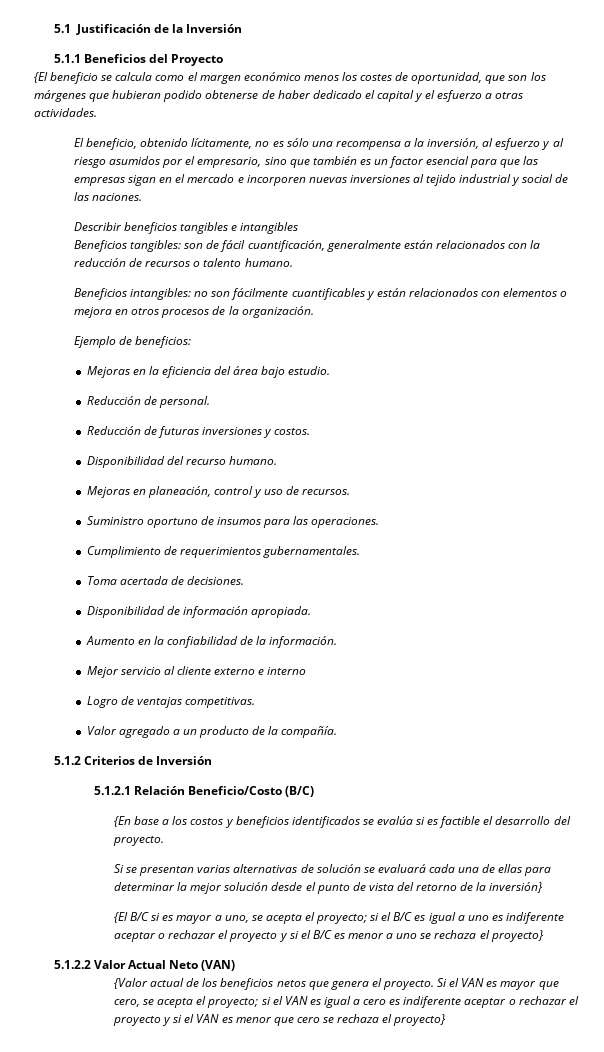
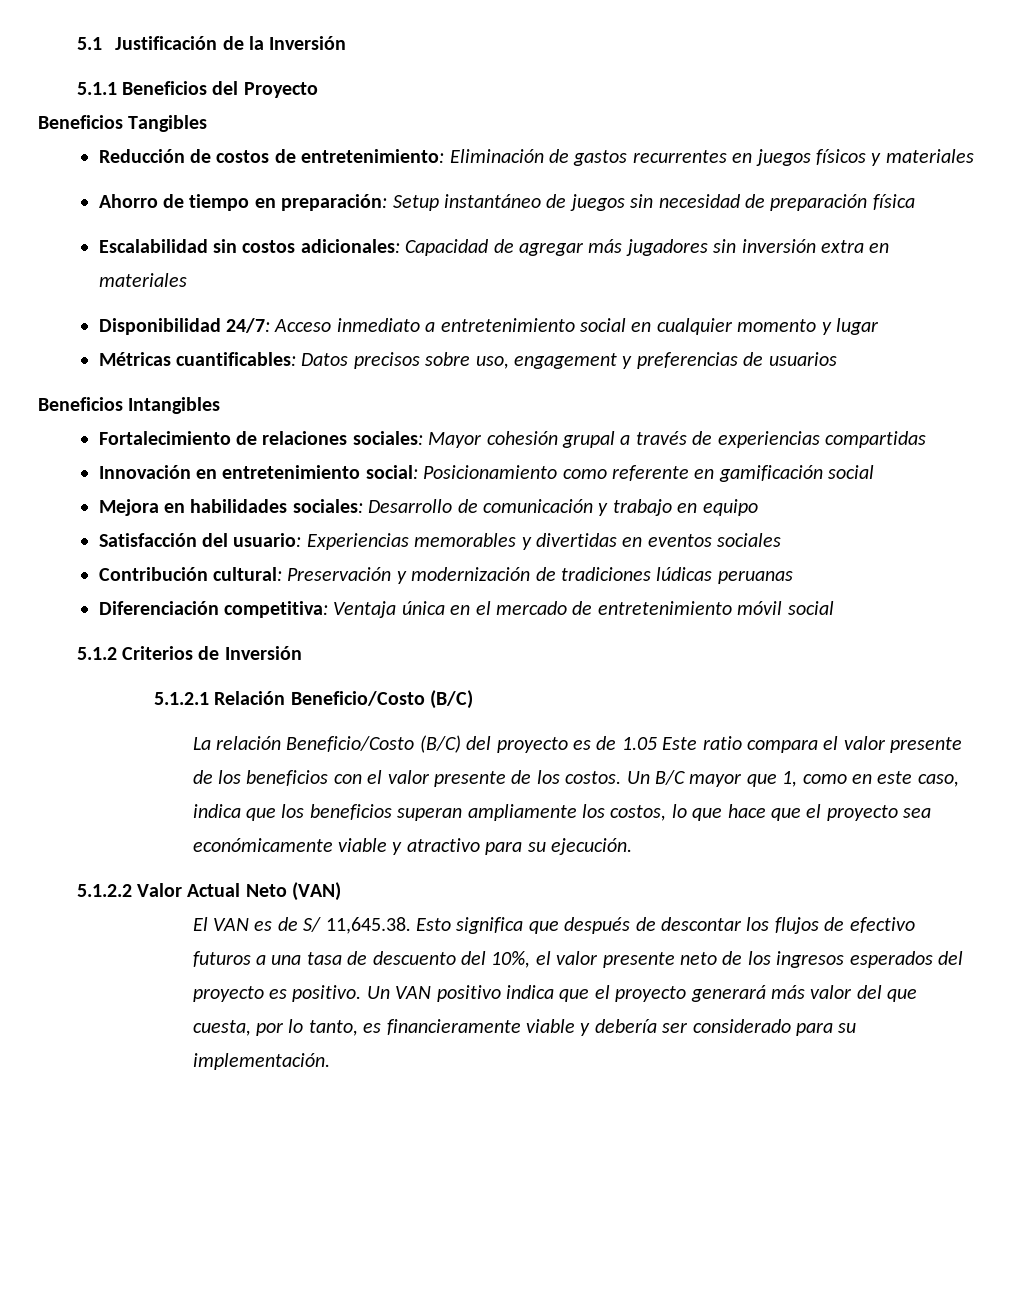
[34,72,546,84] [34,90,524,102] [34,108,97,117] [74,138,564,150] [74,156,539,168] [74,174,569,186] [74,192,143,201] [74,222,299,234] [74,240,541,252] [74,258,293,267] [74,288,568,300] [74,306,314,318] [74,336,192,348] [86,366,331,378] [86,396,210,408] [86,426,311,438] [86,456,277,468] [86,486,351,498] [86,516,380,528] [86,546,360,558] [86,576,244,585] [86,606,311,618] [85,636,338,648] [86,666,307,678] [86,696,255,708] [86,726,338,738] {El beneficio se calcula como el margen económico menos los costes de oportunidad, que son los márgenes que hubieran podido obtenerse de haber dedicado el capital y el esfuerzo a otras actividades. // El beneficio, obtenido lícitamente, no es sólo una recompensa a la inversión, al esfuerzo y al riesgo asumidos por el empresario, sino que también es un factor esencial para que las empresas sigan en el mercado e incorporen nuevas inversiones al tejido industrial y social de las naciones. // Describir beneficios tangibles e intangibles // Beneficios tangibles: son de fácil cuantificación, generalmente están relacionados con la reducción de recursos o talento humano. // Beneficios intangibles: no son fácilmente cuantificables y están relacionados con elementos o mejora en otros procesos de la organización. // Ejemplo de beneficios: // Mejoras en la eficiencia del área bajo estudio. // Reducción de personal. // Reducción de futuras inversiones y costos. // Disponibilidad del recurso humano. // Mejoras en planeación, control y uso de recursos. // Suministro oportuno de insumos para las operaciones. // Cumplimiento de requerimientos gubernamentales. // Toma acertada de decisiones. // Disponibilidad de información apropiada. // Aumento en la confiabilidad de la información. // Mejor servicio al cliente externo e interno // Logro de ventajas competitivas. // Valor agregado a un producto de la compañía. -> [38,115,208,132] [98,149,974,166] [98,194,915,211] [98,239,890,256] [98,273,187,287] [98,318,880,335] [98,352,837,369] [38,397,221,414] [98,431,927,448] [98,465,875,482] [98,499,758,516] [98,533,782,550] [98,567,793,584] [98,601,834,618] Beneficios Tangibles // Reducción de costos de entretenimiento: Eliminación de gastos recurrentes en juegos físicos y materiales // Ahorro de tiempo en preparación: Setup instantáneo de juegos sin necesidad de preparación física // Escalabilidad sin costos adicionales: Capacidad de agregar más jugadores sin inversión extra en materiales // Disponibilidad 24/7: Acceso inmediato a entretenimiento social en cualquier momento y lugar // Métricas cuantificables: Datos precisos sobre uso, engagement y preferencias de usuarios // Beneficios Intangibles // Fortalecimiento de relaciones sociales: Mayor cohesión grupal a través de experiencias compartidas // Innovación en entretenimiento social: Posicionamiento como referente en gamificación social // Mejora en habilidades sociales: Desarrollo de comunicación y trabajo en equipo // Satisfacción del usuario: Experiencias memorables y divertidas en eventos sociales // Contribución cultural: Preservación y modernización de tradiciones lúdicas peruanas // Diferenciación competitiva: Ventaja única en el mercado de entretenimiento móvil social
[114,816,571,828] [113,836,165,846] [114,864,552,876] [114,882,544,894] [114,912,565,924] [114,930,544,942] {En base a los costos y beneficios identificados se evalúa si es factible el desarrollo del proyecto. // Si se presentan varias alternativas de solución se evaluará cada una de ellas para determinar la mejor solución desde el punto de vista del retorno de la inversión} // {El B/C si es mayor a uno, se acepta el proyecto; si el B/C es igual a uno es indiferente aceptar o rechazar el proyecto y si el B/C es menor a uno se rechaza el proyecto} -> [192,735,963,753] [192,770,959,787] [192,804,932,821] [192,838,632,855] La relación Beneficio/Costo (B/C) del proyecto es de 1.05 Este ratio compara el valor presente de los beneficios con el valor presente de los costos. Un B/C mayor que 1, como en este caso, indica que los beneficios superan ampliamente los costos, lo que hace que el proyecto sea económicamente viable y atractivo para su ejecución.
[114,978,559,990] [114,996,579,1008] [113,1014,447,1026] {Valor actual de los beneficios netos que genera el proyecto. Si el VAN es mayor que cero, se acepta el proyecto; si el VAN es igual a cero es indiferente aceptar o rechazar el proyecto y si el VAN es menor que cero se rechaza el proyecto} -> [192,917,915,934] [192,951,963,968] [192,985,918,1002] [192,1019,857,1036] [192,1053,330,1070] El VAN es de S/ 11,645.38. Esto significa que después de descontar los flujos de efectivo futuros a una tasa de descuento del 10%, el valor presente neto de los ingresos esperados del proyecto es positivo. Un VAN positivo indica que el proyecto generará más valor del que cuesta, por lo tanto, es financieramente viable y debería ser considerado para su implementación.

